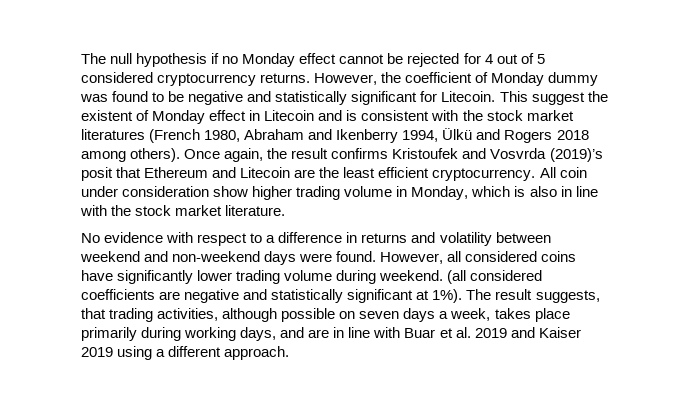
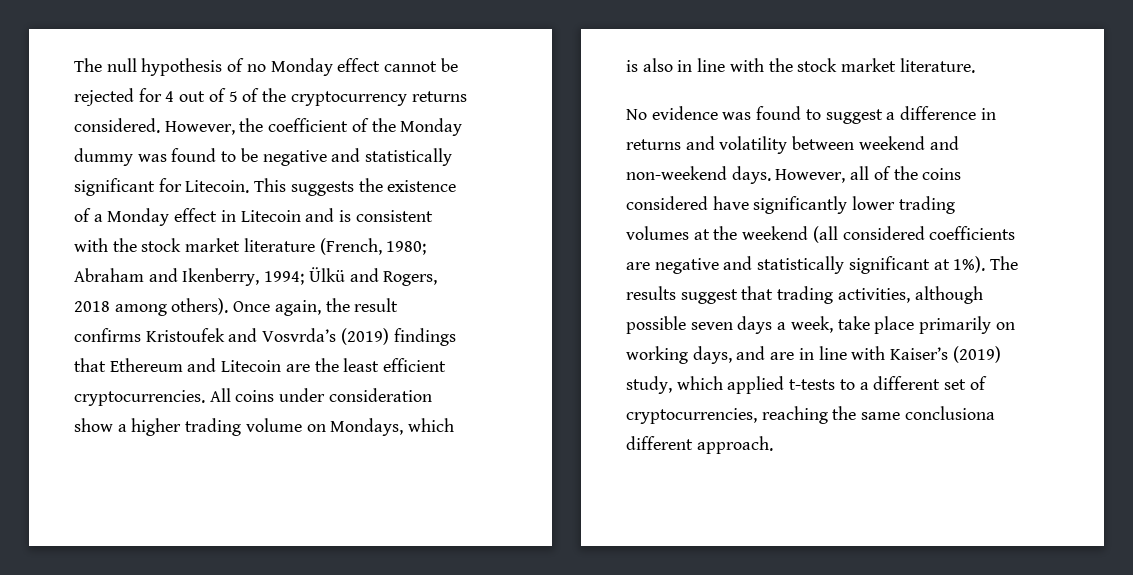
[211,53,220,64] if -> [227,58,245,72] of
[81,72,311,86] considered cryptocurrency returns. -> [242,88,467,106] [74,118,160,133] of the cryptocurrency returns considered.
(489, 77) none -> [371,118,396,132] the
[531,91,608,105] [81,110,150,121] suggest the existent of -> [290,178,457,196] [74,208,103,222] suggests the existence of a
[81,129,439,143] literatures (French 1980, Abraham and Ikenberry 1994, -> [243,238,427,255] [74,268,305,286] literature (French, 1980; Abraham and Ikenberry, 1994;
[504,130,553,143] Rogers -> [383,271,438,286] Rogers,
[490,148,603,162] [81,167,113,181] Vosvrda (2019)’s posit -> [262,328,456,346] Vosvrda’s (2019) findings
[432,167,587,181] cryptocurrency. All coin -> [74,388,275,406] cryptocurrencies. All coins
(249, 191) none -> [117,424,127,432] a
[396,186,469,200] in Monday, -> [306,418,404,436] on Mondays,
[166,232,263,246] with respect to -> [722,106,883,124] was found to suggest
[264,251,577,265] [81,270,444,284] days were found. However, all considered coins have significantly lower trading volume during weekend. -> [731,166,962,184] [626,196,955,214] [626,226,809,240] days. However, all of the coins considered have significantly lower trading volumes at the weekend
[495,289,600,303] result suggests, -> [626,286,738,304] results suggest
[339,311,356,319] on -> (686, 325) none
[494,308,531,319] takes -> [837,316,870,330] take
[141,327,182,341] during -> [995,322,1015,330] on
[404,327,581,338] [81,346,166,360] Buar et al. 2019 and Kaiser 2019 using a -> [890,346,1001,363] [626,376,987,394] [626,406,995,424] Kaiser’s (2019) study, which applied t-tests to a different set of cryptocurrencies, reaching the same conclusiona

